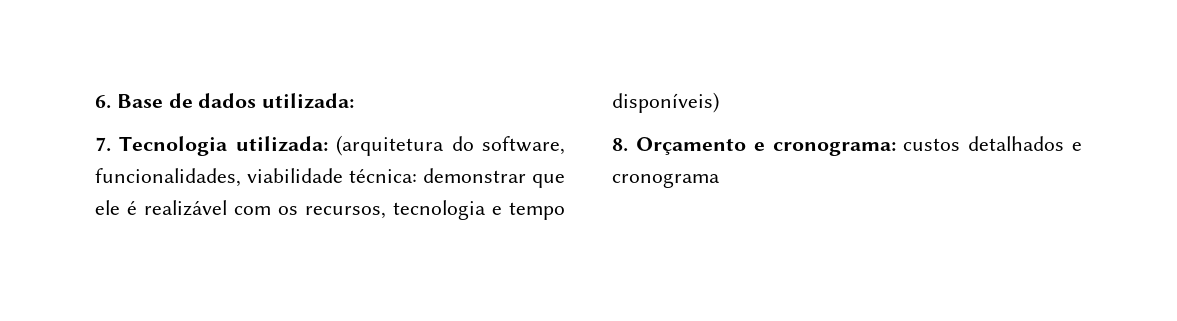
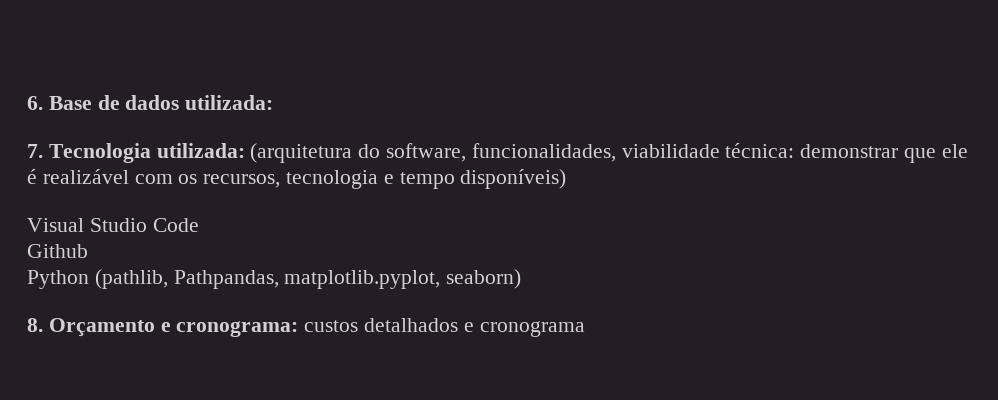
(719, 102) none -> [27,218,199,232] [27,244,88,258] [27,269,522,289] // Visual Studio Code // Github // Python (pathlib, Pathpandas, matplotlib.pyplot, seaborn)

